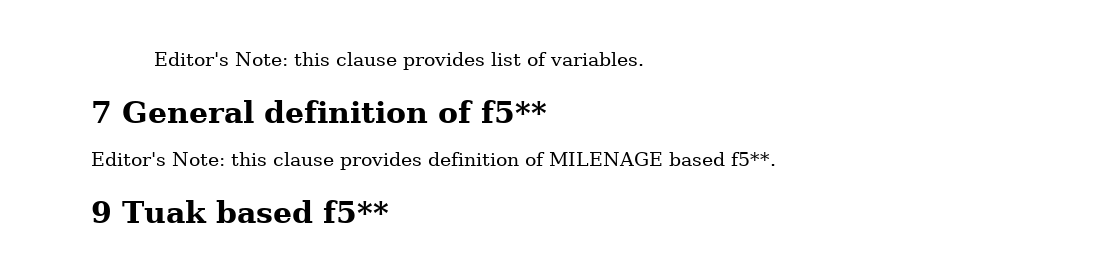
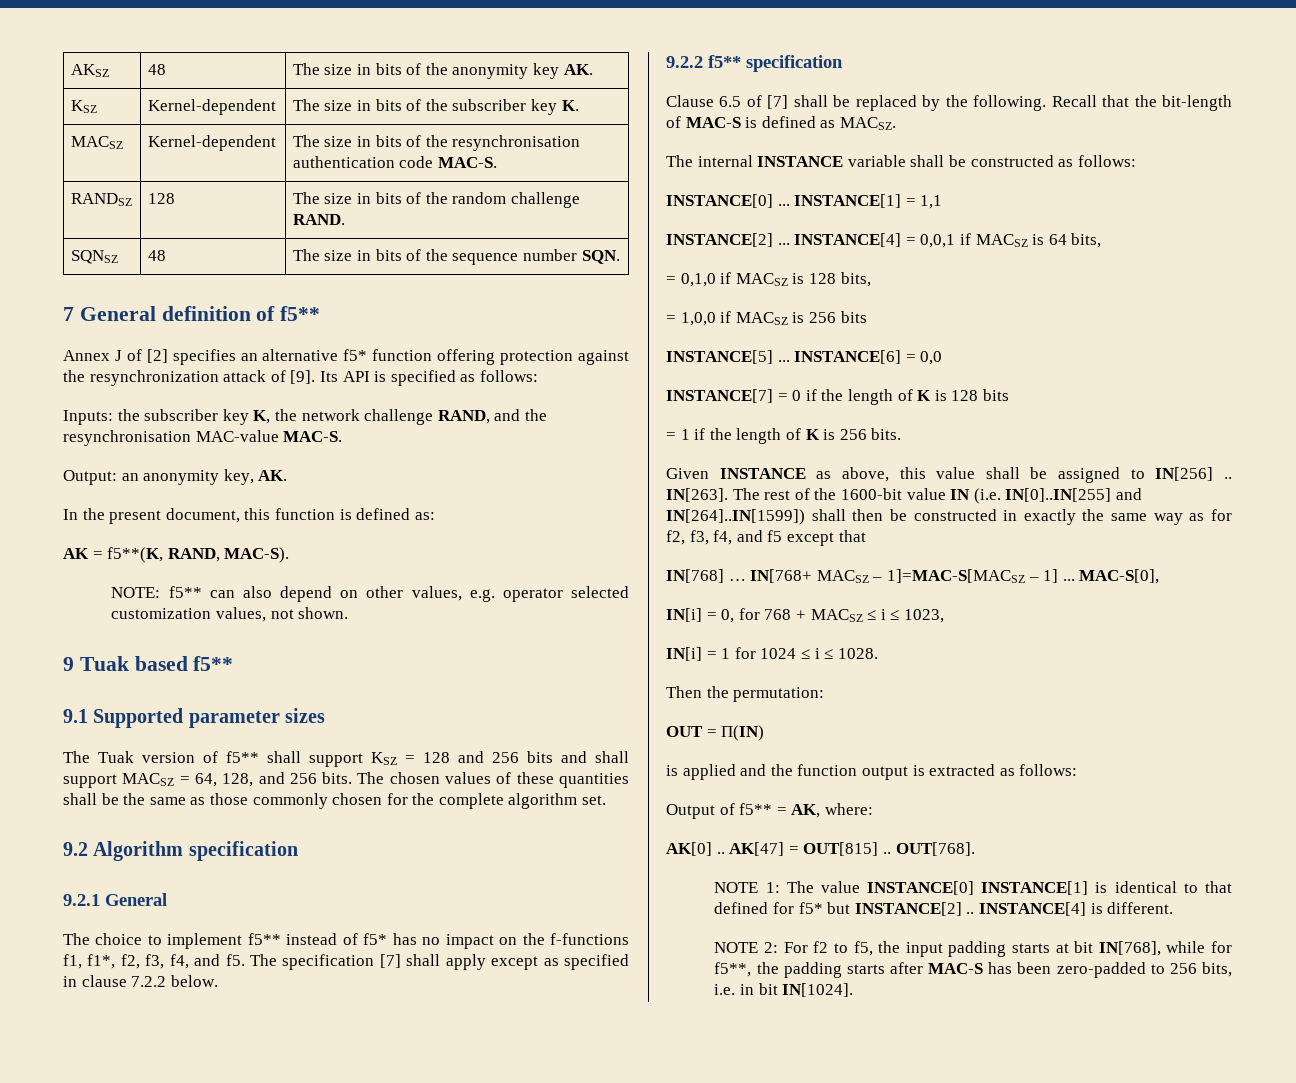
[154,52,645,70] Editor's Note: this clause provides list of variables. -> [70,64,109,77] [147,64,166,75] [292,63,593,79] [70,100,97,113] [147,99,276,115] [292,99,579,115] [70,136,123,149] [147,135,276,151] [292,135,581,151] [292,156,497,168] [70,193,132,206] [147,193,175,204] [292,192,580,208] [292,214,345,225] [70,250,118,264] [147,250,166,261] [292,249,620,265] AKSZ | 48 | The size in bits of the anonymity key AK. // KSZ | Kernel-dependent | The size in bits of the subscriber key K. // MACSZ | Kernel-dependent | The size in bits of the resynchronisation authentication code MAC-S. // RANDSZ | 128 | The size in bits of the random challenge RAND. // SQNSZ | 48 | The size in bits of the sequence number SQN.
[91,152,776,170] [91,200,389,223] Editor's Note: this clause provides definition of MILENAGE based f5**. // 9 Tuak based f5** -> [63,349,630,365] [63,370,538,386] [63,409,547,425] [63,430,343,446] [63,469,288,485] [63,508,435,524] [63,547,290,563] [111,586,629,602] [111,607,349,622] [63,656,234,671] [63,708,326,728] [63,751,629,767] [63,772,629,788] [63,793,607,809] [63,841,298,861] [63,893,167,906] [63,933,629,949] [63,954,629,970] [63,975,218,987] [666,55,843,72] [666,95,1232,111] [666,116,896,130] [666,155,1136,167] [666,194,943,209] [666,233,1102,248] [666,272,871,287] [666,311,867,326] [666,350,943,365] [666,389,1009,405] [666,428,902,444] [666,467,1232,483] [666,488,1142,504] [666,509,1232,525] [666,530,866,546] [666,569,1160,584] [666,608,944,623] [666,647,878,661] [666,686,825,702] [666,725,765,741] [666,764,1078,780] [666,803,873,819] [666,842,975,856] [714,881,1232,895] [714,902,1174,916] [714,941,1232,957] [714,962,1232,978] [714,983,854,997] Annex J of [2] specifies an alternative f5* function offering protection against the resynchronization attack of [9]. Its API is specified as follows: // Inputs: the subscriber key K, the network challenge RAND, and the resynchronisation MAC-value MAC-S. // Output: an anonymity key, AK. // In the present document, this function is defined as: // AK = f5**(K, RAND, MAC-S). // NOTE: f5** can also depend on other values, e.g. operator selected customization values, not shown. // 9 Tuak based f5** // 9.1 Supported parameter sizes // The Tuak version of f5** shall support KSZ = 128 and 256 bits and shall support MACSZ = 64, 128, and 256 bits. The chosen values of these quantities shall be the same as those commonly chosen for the complete algorithm set. // 9.2 Algorithm specification // 9.2.1 General // The choice to implement f5** instead of f5* has no impact on the f-functions f1, f1*, f2, f3, f4, and f5. The specification [7] shall apply except as specified in clause 7.2.2 below. // 9.2.2 f5** specification // Clause 6.5 of [7] shall be replaced by the following. Recall that the bit-length of MAC-S is defined as MACSZ. // The internal INSTANCE variable shall be constructed as follows: // INSTANCE[0] ... INSTANCE[1] = 1,1 // INSTANCE[2] ... INSTANCE[4] = 0,0,1 if MACSZ is 64 bits, // = 0,1,0 if MACSZ is 128 bits, // = 1,0,0 if MACSZ is 256 bits // INSTANCE[5] ... INSTANCE[6] = 0,0 // INSTANCE[7] = 0 if the length of K is 128 bits // = 1 if the length of K is 256 bits. // Given INSTANCE as above, this value shall be assigned to IN[256] .. IN[263]. The rest of the 1600-bit value IN (i.e. IN[0]..IN[255] and IN[264]..IN[1599]) shall then be constructed in exactly the same way as for f2, f3, f4, and f5 except that // IN[768] … IN[768+ MACSZ – 1]=MAC-S[MACSZ – 1] ... MAC-S[0], // IN[i] = 0, for 768 + MACSZ ≤ i ≤ 1023, // IN[i] = 1 for 1024 ≤ i ≤ 1028. // Then the permutation: // OUT = Π(IN) // is applied and the function output is extracted as follows: // Output of f5** = AK, where: // AK[0] .. AK[47] = OUT[815] .. OUT[768]. // NOTE 1: The value INSTANCE[0] INSTANCE[1] is identical to that defined for f5* but INSTANCE[2] .. INSTANCE[4] is different. // NOTE 2: For f2 to f5, the input padding starts at bit IN[768], while for f5**, the padding starts after MAC-S has been zero-padded to 256 bits, i.e. in bit IN[1024].

